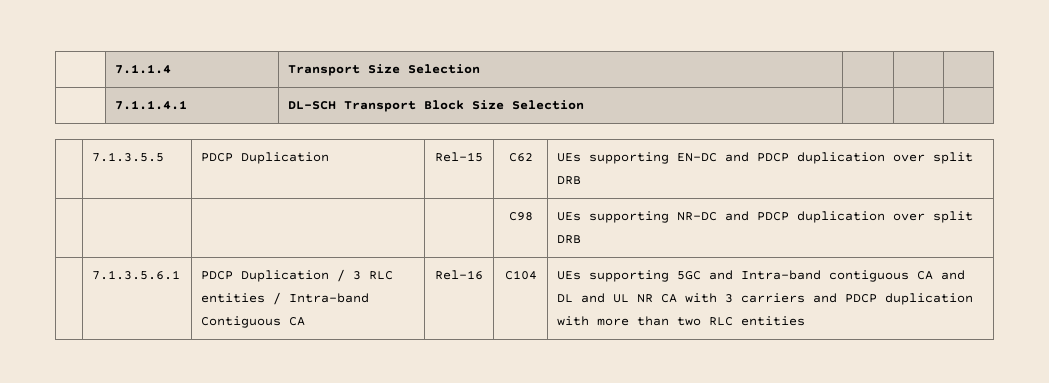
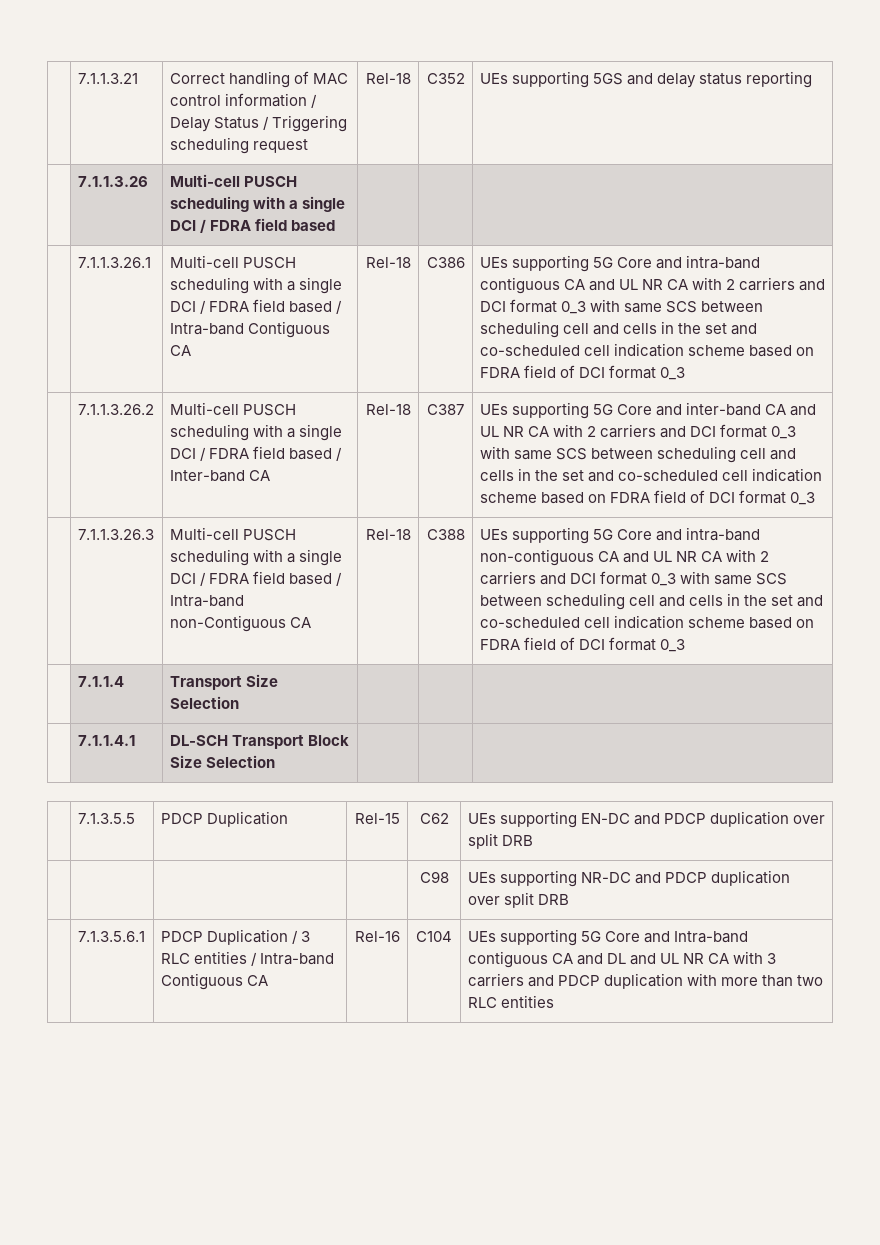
(115, 69) none -> [77,73,138,84] [169,71,348,88] [169,93,317,108] [169,115,347,132] [169,137,308,154] [365,73,411,84] [426,73,465,84] [479,71,812,88] [77,176,148,187] [169,174,297,187] [169,196,345,212] [169,218,335,233] [77,257,151,268] [169,255,296,269] [169,277,342,294] [169,299,342,314] [169,321,330,338] [169,345,191,356] [365,257,411,268] [426,257,465,268] [479,255,760,272] [479,277,826,294] [479,299,763,314] [479,321,757,338] [479,343,814,357] [479,365,685,380] [77,404,154,415] [169,402,296,416] [169,424,342,441] [169,446,342,461] [169,470,270,482] [365,404,411,415] [427,404,464,415] [479,402,816,419] [479,424,797,439] [479,446,796,463] [479,468,822,482] [479,490,816,505] [77,529,154,540] [169,527,296,541] [169,549,342,566] [169,571,342,586] [169,595,244,607] [169,615,311,632] [365,529,411,540] [426,529,465,540] [479,527,760,544] [479,549,769,566] [479,571,787,586] [479,593,824,610] [479,615,814,629] [479,637,685,652] | 7.1.1.3.21 | Correct handling of MAC control information / Delay Status / Triggering scheduling request | Rel-18 | C352 | UEs supporting 5GS and delay status reporting // | 7.1.1.3.26 | Multi-cell PUSCH scheduling with a single DCI / FDRA field based | | | // | 7.1.1.3.26.1 | Multi-cell PUSCH scheduling with a single DCI / FDRA field based / Intra-band Contiguous CA | Rel-18 | C386 | UEs supporting 5G Core and intra-band contiguous CA and UL NR CA with 2 carriers and DCI format 0_3 with same SCS between scheduling cell and cells in the set and co-scheduled cell indication scheme based on FDRA field of DCI format 0_3 // | 7.1.1.3.26.2 | Multi-cell PUSCH scheduling with a single DCI / FDRA field based / Inter-band CA | Rel-18 | C387 | UEs supporting 5G Core and inter-band CA and UL NR CA with 2 carriers and DCI format 0_3 with same SCS between scheduling cell and cells in the set and co-scheduled cell indication scheme based on FDRA field of DCI format 0_3 // | 7.1.1.3.26.3 | Multi-cell PUSCH scheduling with a single DCI / FDRA field based / Intra-band non-Contiguous CA | Rel-18 | C388 | UEs supporting 5G Core and intra-band non-contiguous CA and UL NR CA with 2 carriers and DCI format 0_3 with same SCS between scheduling cell and cells in the set and co-scheduled cell indication scheme based on FDRA field of DCI format 0_3 //
[677,271,702,280] 5GC -> [580,931,640,942] 5G Core

